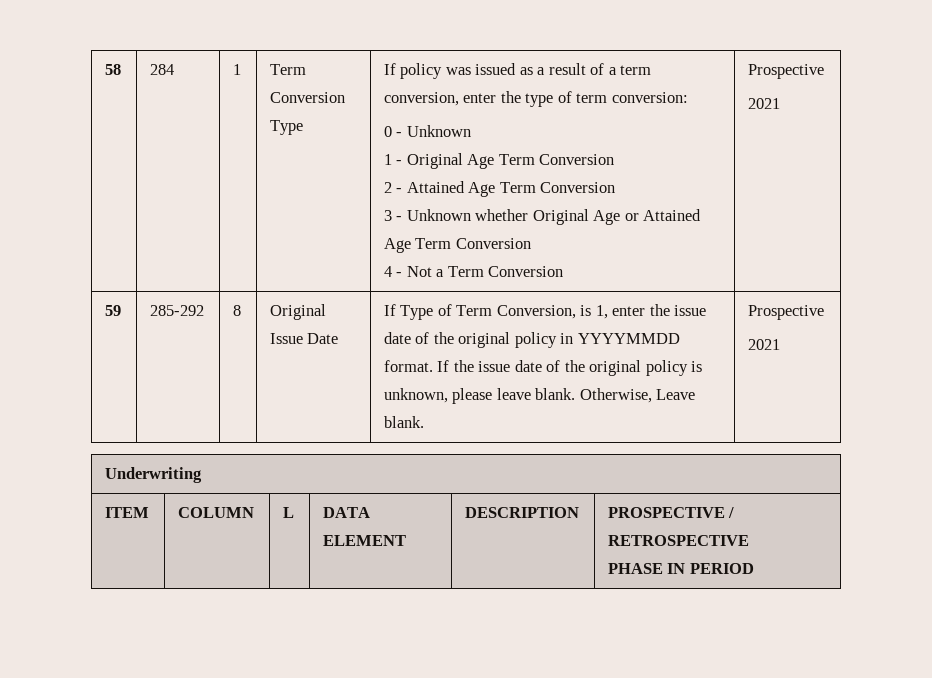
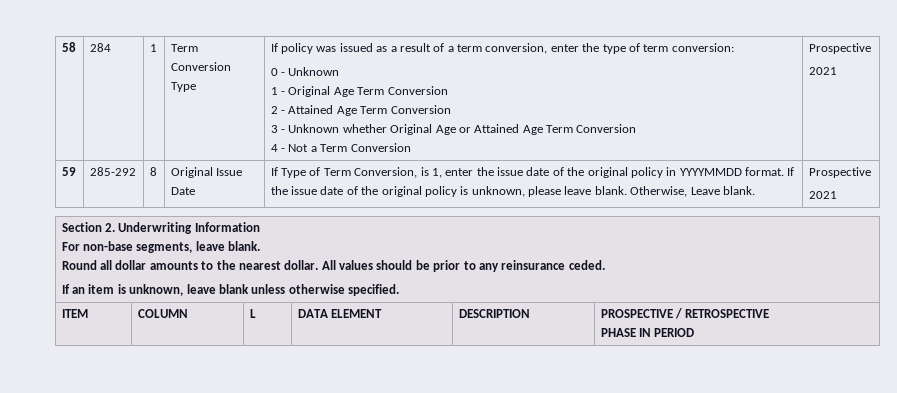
(781, 344) none -> [61,222,116,232] Section 2.
(203, 475) none -> [194,222,260,232] [61,241,261,253] [61,260,605,272] [61,284,400,296] Information // For non-base segments, leave blank. // Round all dollar amounts to the nearest dollar. All values should be prior to any reinsurance ceded. // If an item is unknown, leave blank unless otherwise specified.

